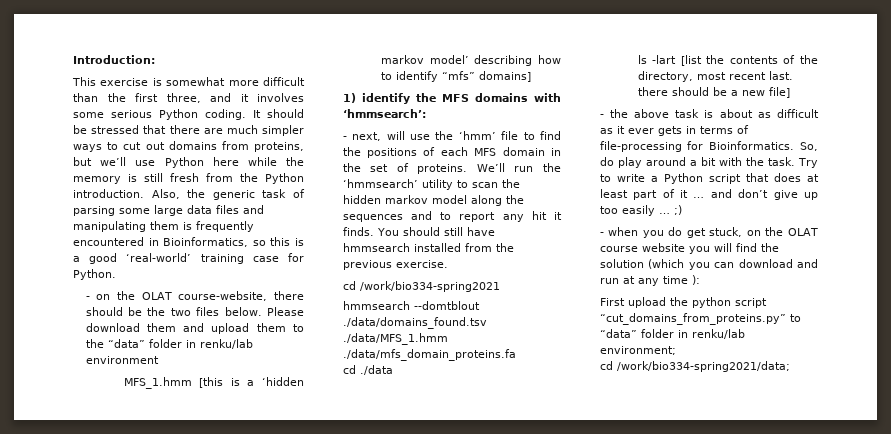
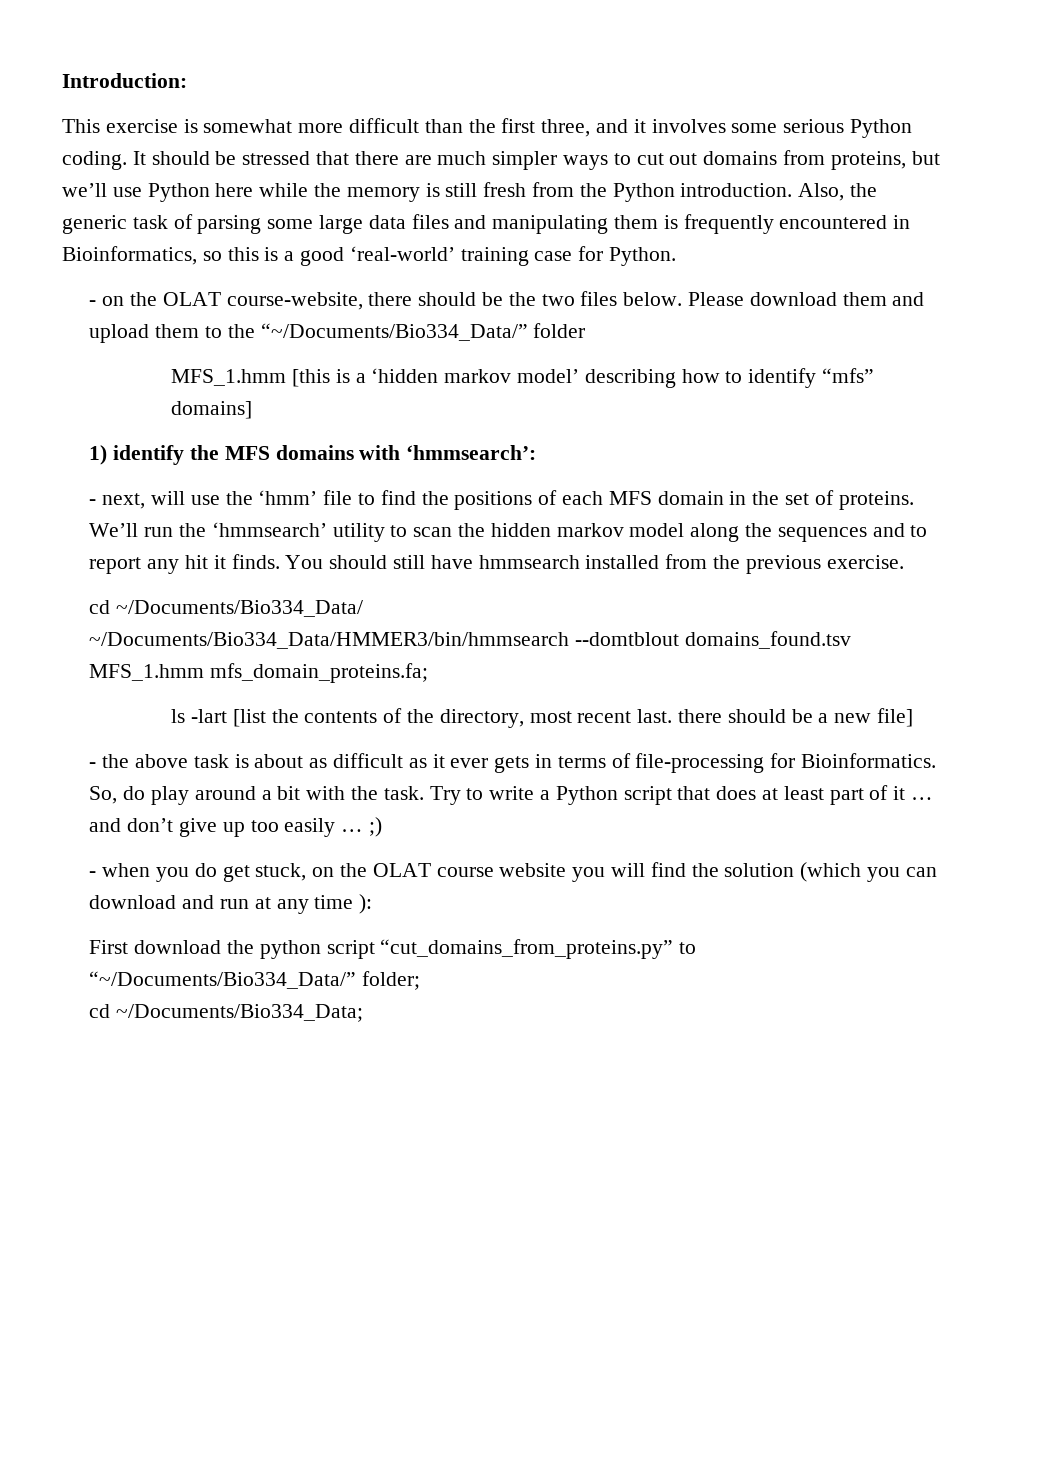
[107,339,253,349] [85,356,159,364] “data” folder in renku/lab environment -> [260,323,586,341] “~/Documents/Bio334_Data/” folder
[359,281,500,292] [342,301,480,310] [342,317,487,329] [342,333,448,345] [342,349,516,361] [342,365,393,375] /work/bio334-spring2021 // hmmsearch --domtblout ./data/domains_found.tsv ./data/MFS_1.hmm ./data/mfs_domain_proteins.fa // cd ./data -> [116,600,364,617] [89,631,851,649] [89,663,429,683] ~/Documents/Bio334_Data/ // ~/Documents/Bio334_Data/HMMER3/bin/hmmsearch --domtblout domains_found.tsv MFS_1.hmm mfs_domain_proteins.fa;
[627,297,666,308] upload -> [134,940,222,954] download
[599,329,745,339] [599,346,676,355] [599,361,790,372] “data” folder in renku/lab environment; // cd /work/bio334-spring2021/data; -> [89,971,421,990] [89,1004,364,1022] “~/Documents/Bio334_Data/” folder; // cd ~/Documents/Bio334_Data;

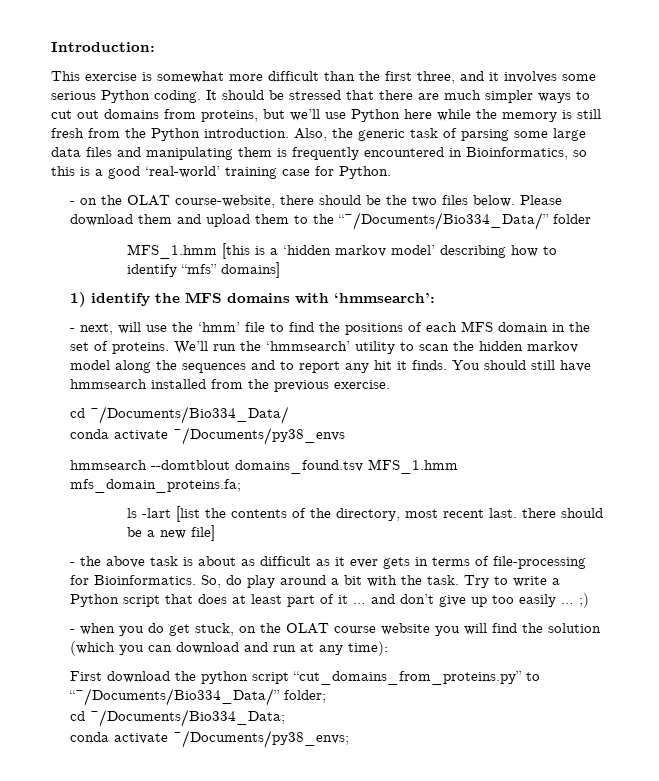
[89,632,570,649] ~/Documents/Bio334_Data/HMMER3/bin/hmmsearch -> [69,427,345,445] [69,460,147,470] conda activate ~/Documents/py38_envs // hmmsearch
[314,894,373,914] time ): -> [347,641,388,656] time):
(364, 1013) none -> [69,730,349,748] // conda activate ~/Documents/py38_envs;

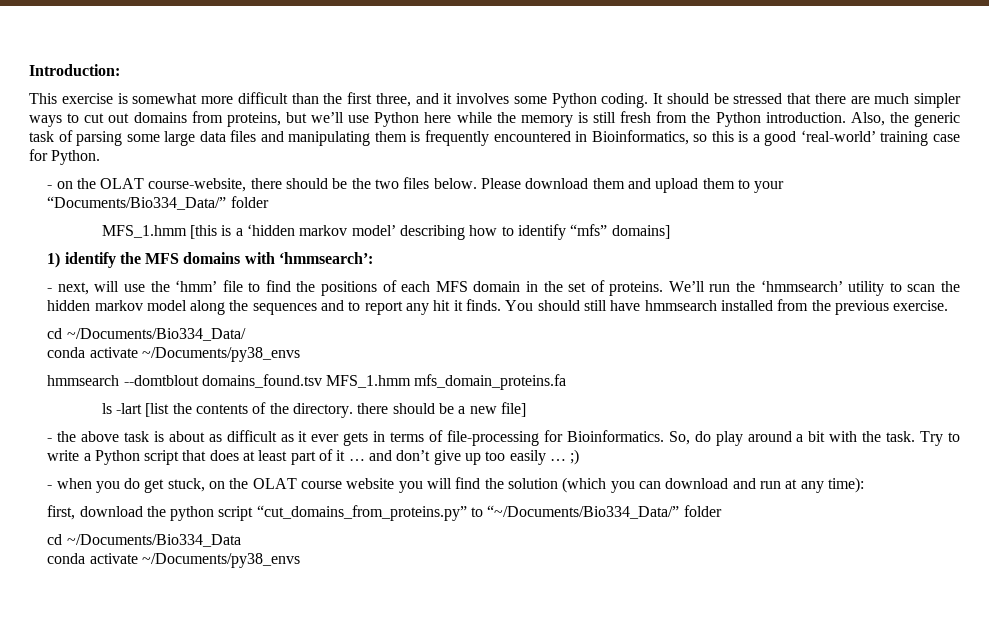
[51,91,96,100] serious -> (547, 100) none
[312,212,549,230] the “~/Documents/Bio334_Data/” -> [754,181,785,193] [47,196,227,210] your “Documents/Bio334_Data/”
[69,479,241,493] mfs_domain_proteins.fa; -> [414,374,567,390] mfs_domain_proteins.fa
[335,508,517,521] directory, most recent last. -> [292,403,353,418] directory.
[69,671,102,681] First -> [47,505,76,520] first,
[283,690,326,703] [69,709,285,727] [69,730,349,748] folder; // cd ~/Documents/Bio334_Data; // conda activate ~/Documents/py38_envs; -> [683,505,722,517] [47,534,241,547] [47,553,300,568] folder // cd ~/Documents/Bio334_Data // conda activate ~/Documents/py38_envs

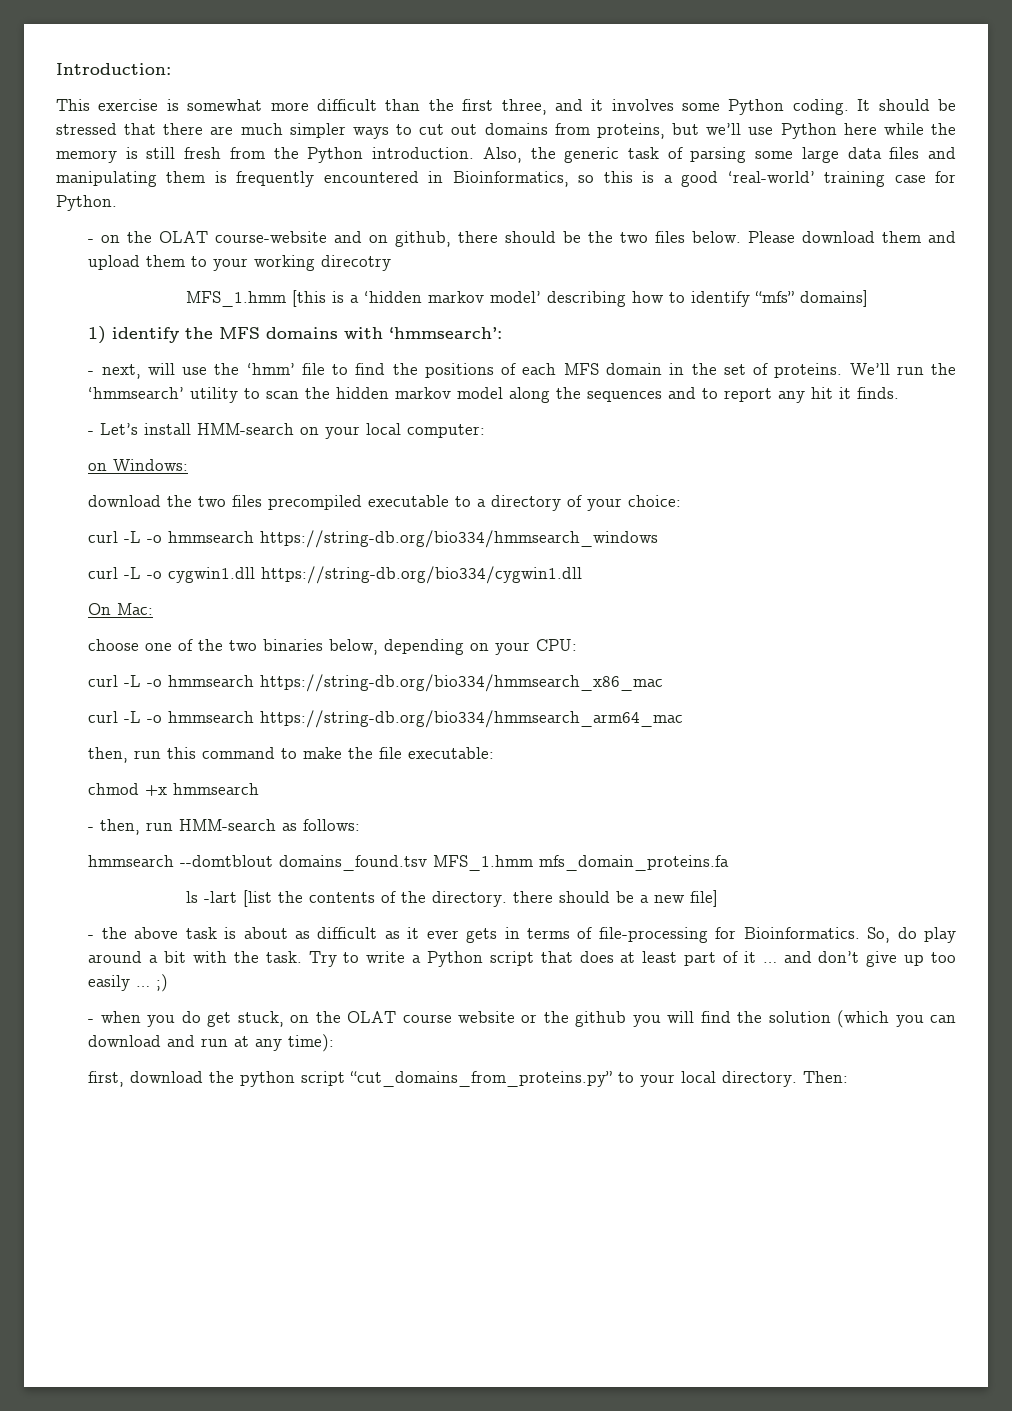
[148,178,247,192] course-website, -> [215,231,452,247] course-website and on github,
[47,196,269,210] “Documents/Bio334_Data/” folder -> [254,255,392,271] working direcotry
[505,299,949,315] [47,328,246,341] [47,347,300,362] You should still have hmmsearch installed from the previous exercise. // cd ~/Documents/Bio334_Data/ // conda activate ~/Documents/py38_envs -> [88,423,486,439] [88,459,189,471] [88,495,682,511] [88,530,659,548] [88,566,583,584] [88,603,154,615] [88,639,578,655] [88,674,664,692] [88,710,684,728] [88,747,495,763] [88,783,260,796] [88,819,361,835] // - Let’s install HMM-search on your local computer: // on Windows: // download the two files precompiled executable to a directory of your choice: // curl -L -o hmmsearch https://string-db.org/bio334/hmmsearch_windows // curl -L -o cygwin1.dll https://string-db.org/bio334/cygwin1.dll // On Mac: // choose one of the two binaries below, depending on your CPU: // curl -L -o hmmsearch https://string-db.org/bio334/hmmsearch_x86_mac // curl -L -o hmmsearch https://string-db.org/bio334/hmmsearch_arm64_mac // then, run this command to make the file executable: // chmod +x hmmsearch // - then, run HMM-search as follows:
(395, 483) none -> [521,1011,627,1027] or the github
[487,505,722,519] [47,534,241,547] [47,553,300,568] “~/Documents/Bio334_Data/” folder // cd ~/Documents/Bio334_Data // conda activate ~/Documents/py38_envs -> [640,1071,849,1087] your local directory. Then:

